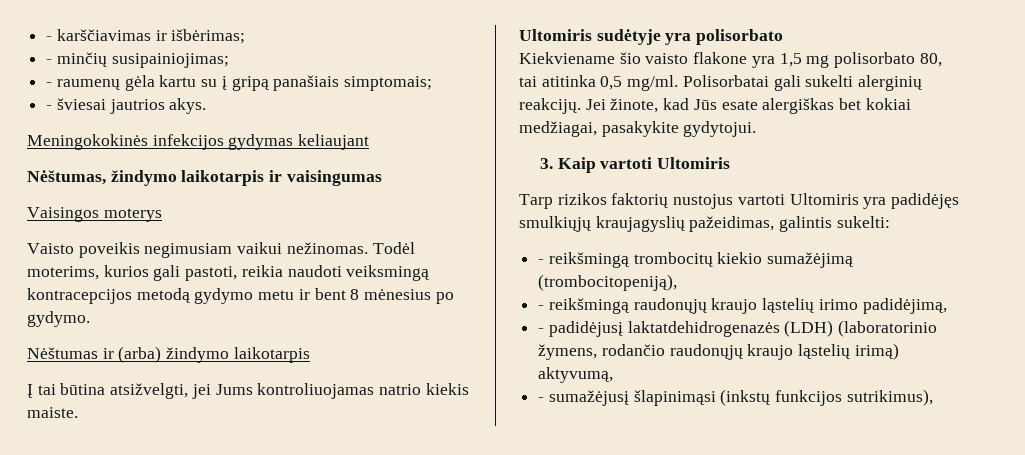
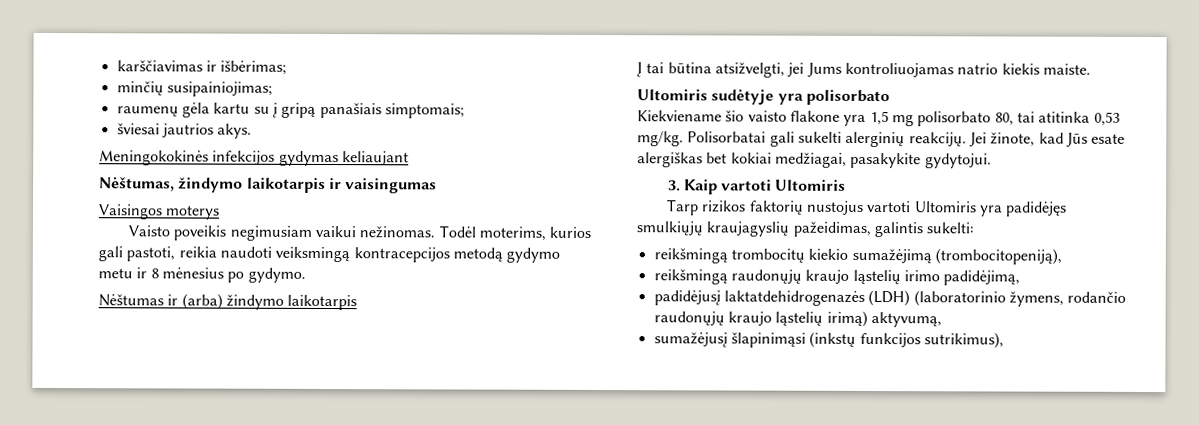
[46,36,53,41] - -> (116, 66) none
[46,59,53,64] - -> (288, 67) none
[46,82,53,87] - -> (273, 89) none
[46,105,53,110] - -> (465, 111) none
[314,288,346,300] bent -> (148, 273) none
[600,75,679,91] 0,5 mg/ml. -> [1093,111,1120,126] [637,131,684,147] 0,53 mg/kg.
[538,259,545,264] - -> (975, 228) none
[538,305,545,310] - -> (1062, 256) none
[538,328,545,333] - -> (1021, 278) none
[538,397,545,402] - -> (942, 319) none

